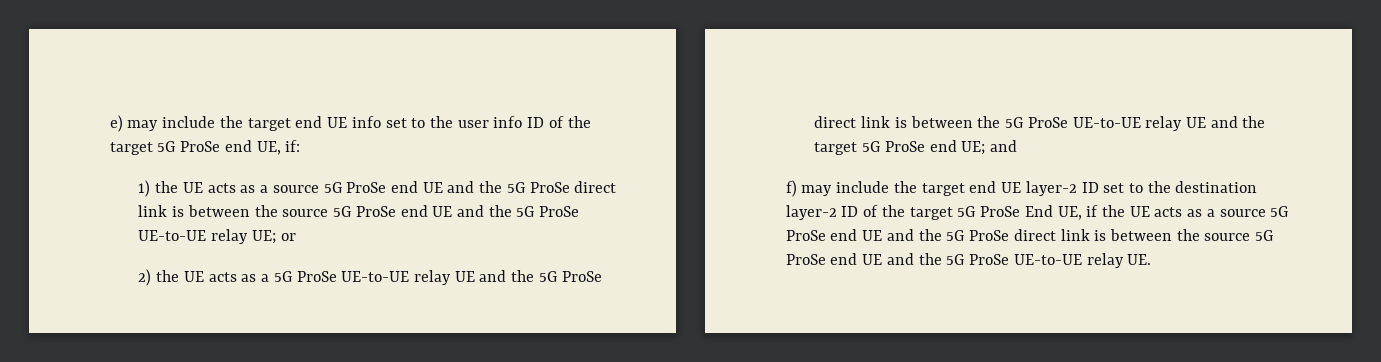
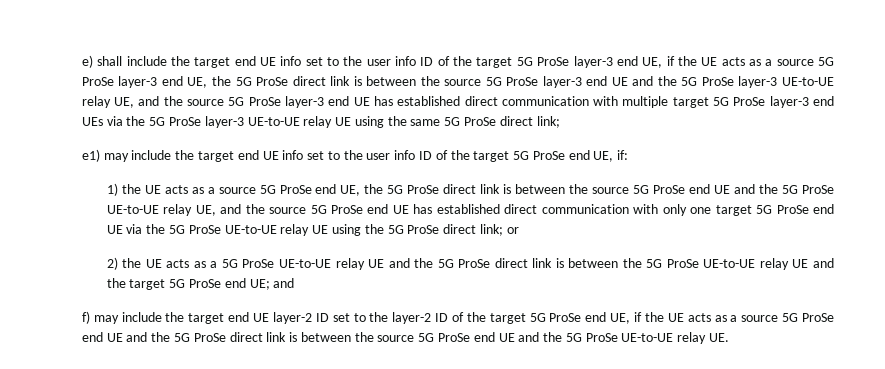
(123, 123) none -> [97,56,835,68] [81,76,834,88] [81,96,834,108] [81,116,560,128] [81,149,100,162] shall include the target end UE info set to the user info ID of the target 5G ProSe layer-3 end UE, if the UE acts as a source 5G ProSe layer-3 end UE, the 5G ProSe direct link is between the source 5G ProSe layer-3 end UE and the 5G ProSe layer-3 UE-to-UE relay UE, and the source 5G ProSe layer-3 end UE has established direct communication with multiple target 5G ProSe layer-3 end UEs via the 5G ProSe layer-3 UE-to-UE relay UE using the same 5G ProSe direct link; // e1)
[422,181,475,193] UE and -> [340,185,361,196] UE,
[251,230,276,244] UE; -> [195,204,835,216] [106,224,503,236] UE, and the source 5G ProSe end UE has established direct communication with only one target 5G ProSe end UE via the 5G ProSe UE-to-UE relay UE using the 5G ProSe direct link;
[1175,181,1258,193] destination -> (389, 317) none
[1024,205,1053,217] End -> [585,312,607,322] end

